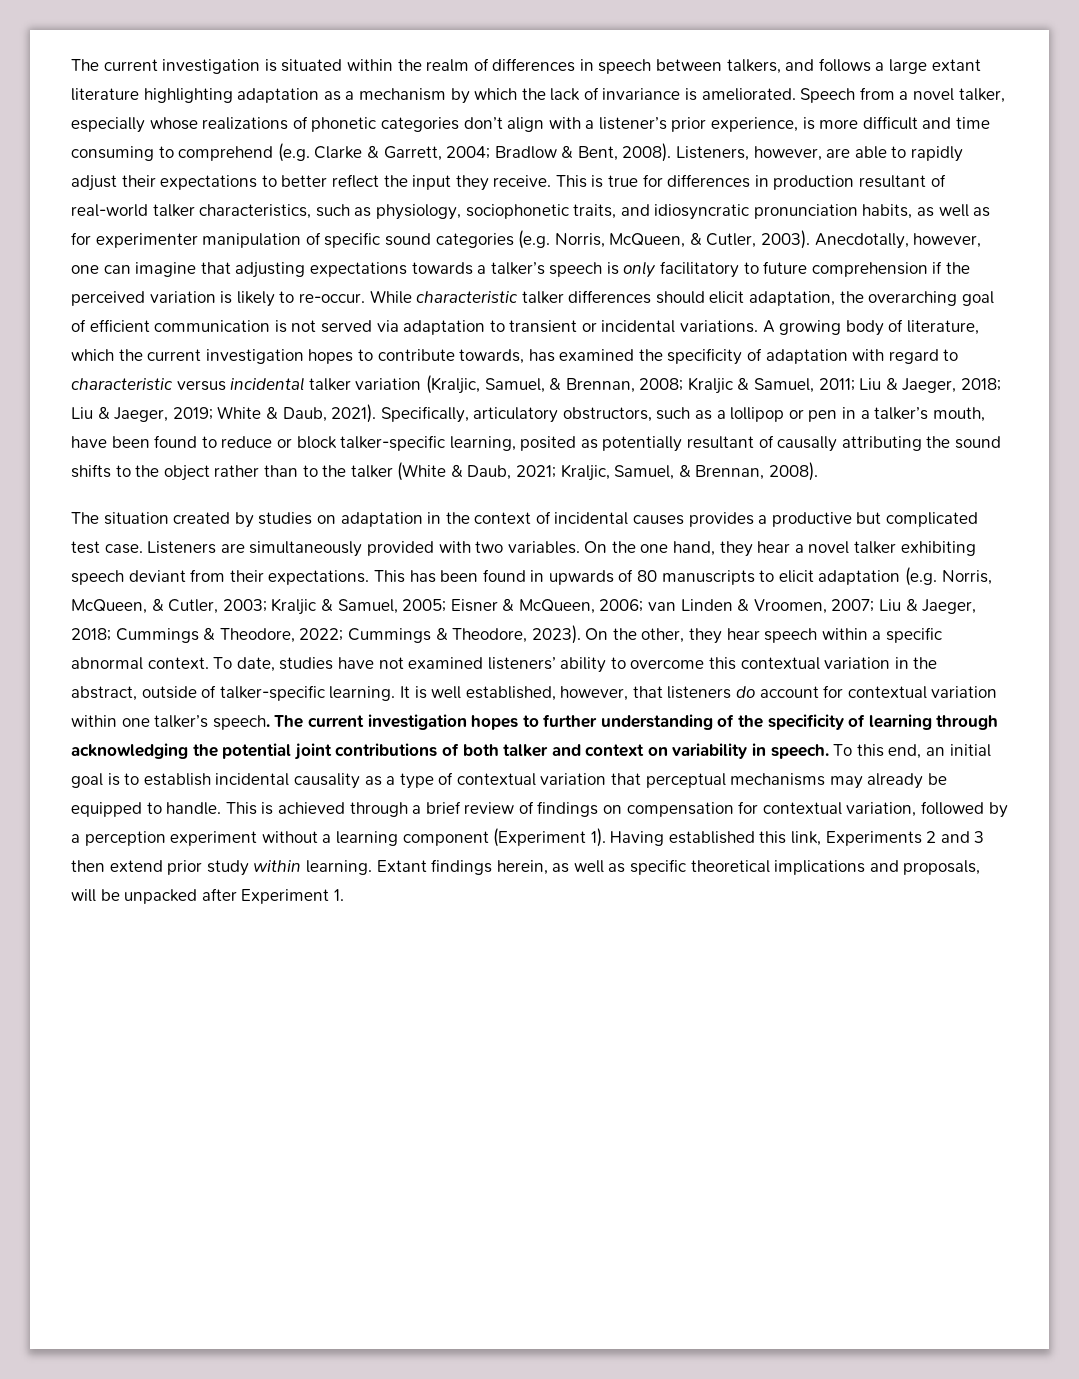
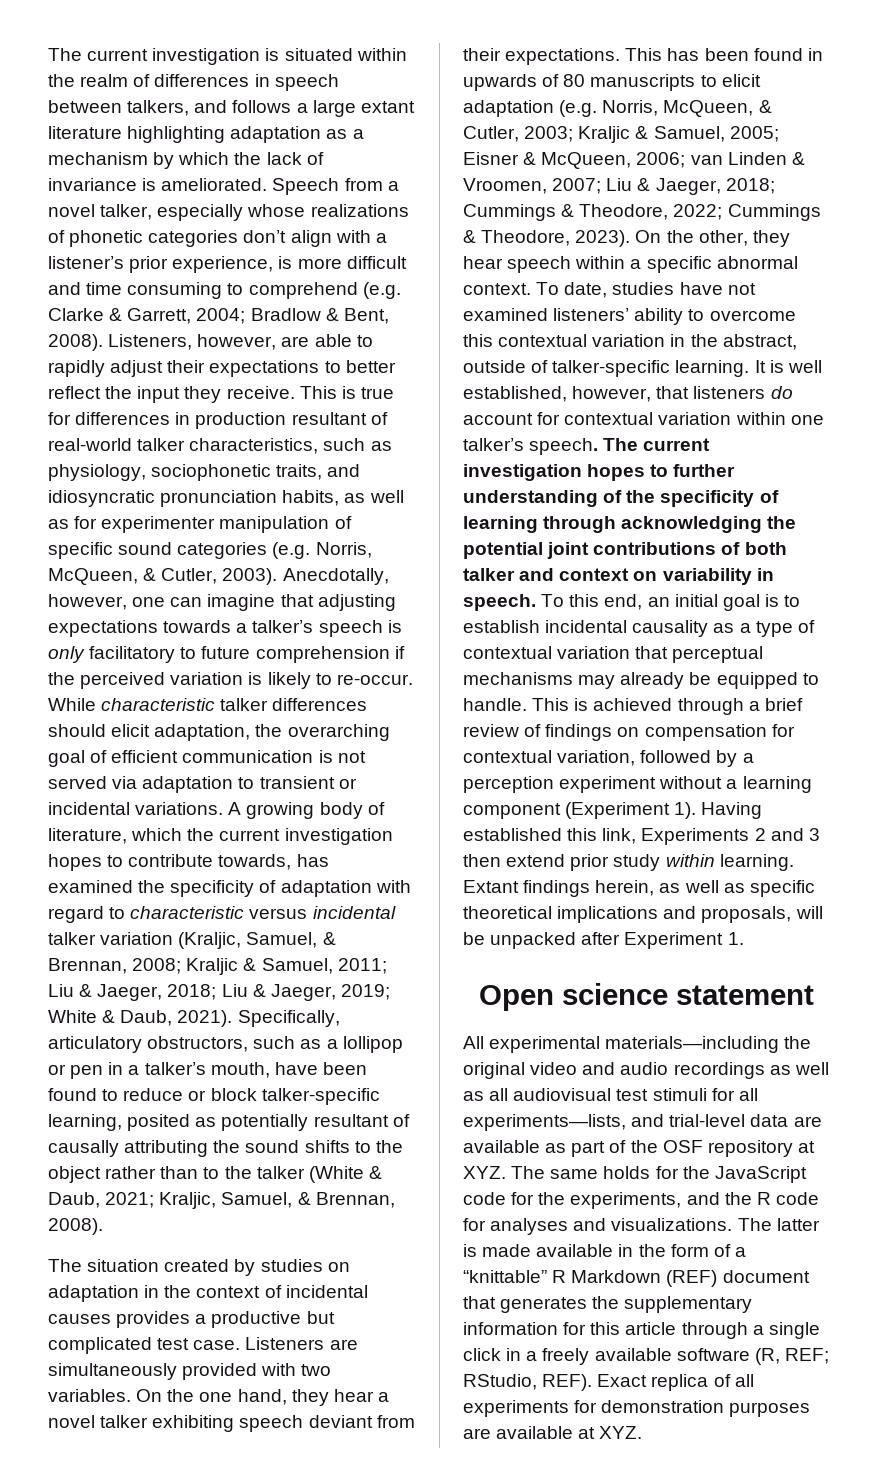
(344, 895) none -> [479,983,814,1011] [463,1036,812,1053] [463,1062,829,1079] [463,1088,758,1101] [463,1114,822,1131] [463,1140,815,1157] [463,1166,807,1183] [463,1192,819,1209] [463,1218,820,1235] [463,1244,746,1257] [463,1270,810,1287] [463,1296,753,1313] [463,1322,820,1339] [463,1348,829,1365] [463,1374,754,1391] [463,1400,811,1417] [463,1426,643,1439] // Open science statement // All experimental materials—including the original video and audio recordings as well as all audiovisual test stimuli for all experiments—lists, and trial-level data are available as part of the OSF repository at XYZ. The same holds for the JavaScript code for the experiments, and the R code for analyses and visualizations. The latter is made available in the form of a “knittable” R Markdown (REF) document that generates the supplementary information for this article through a single click in a freely available software (R, REF; RStudio, REF). Exact replica of all experiments for demonstration purposes are available at XYZ.

